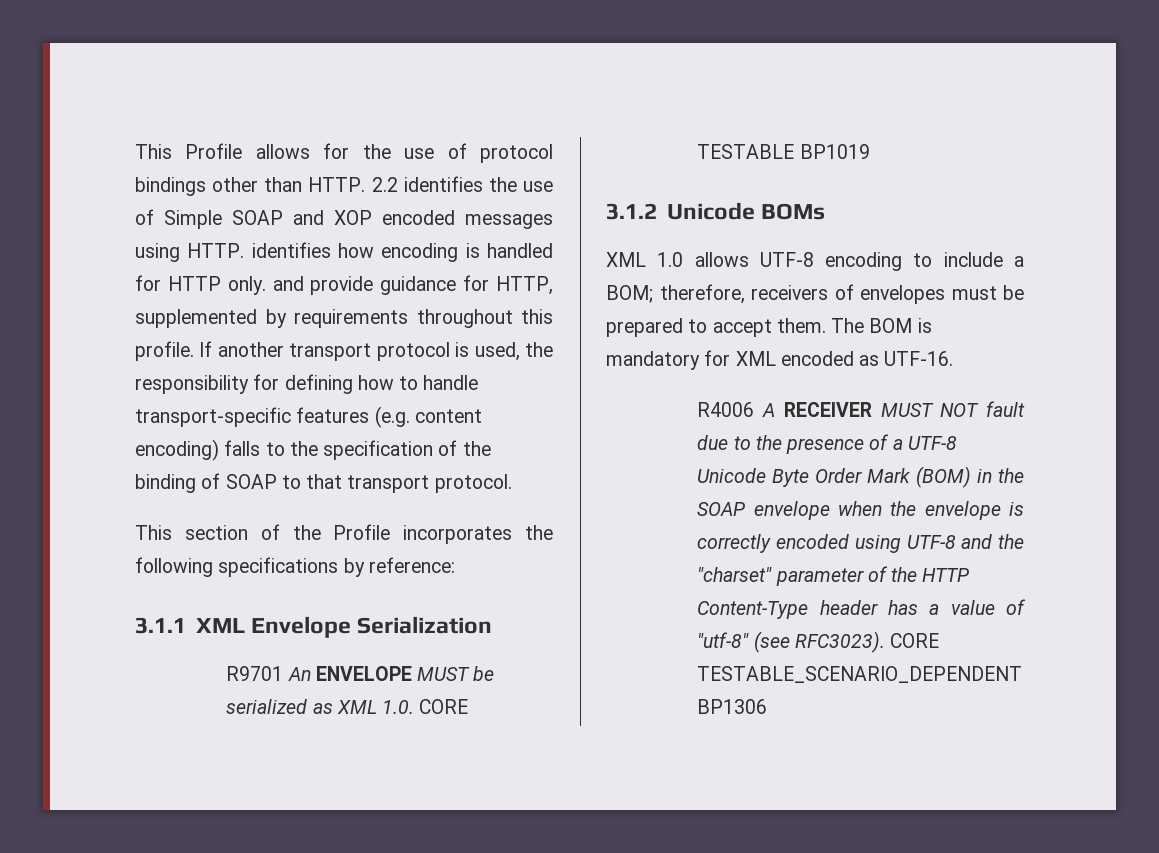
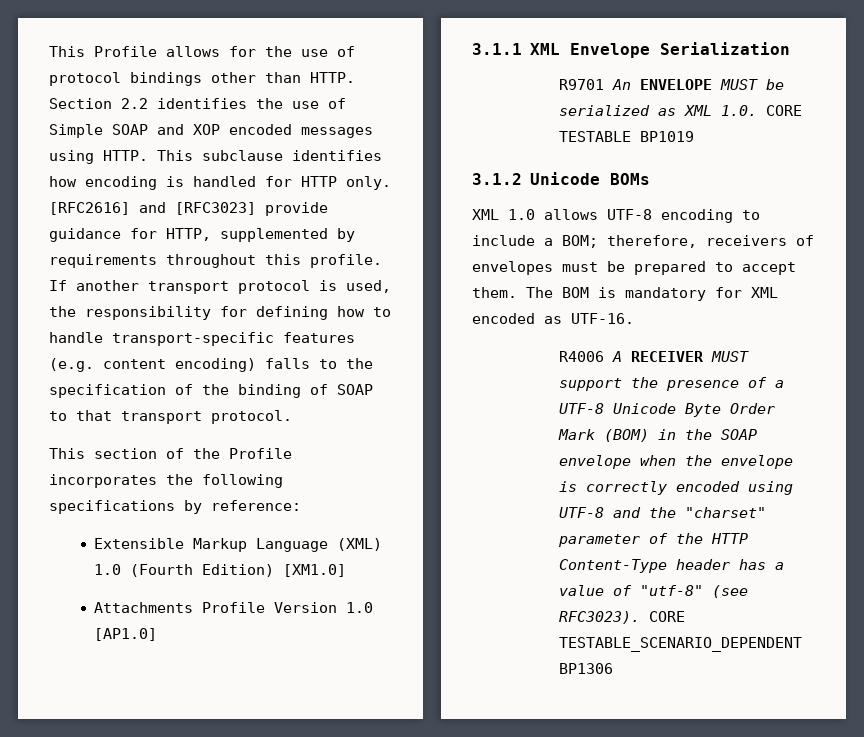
(366, 184) none -> [49,98,112,109] Section
(245, 250) none -> [157,150,283,161] This subclause
[272,276,304,291] and -> [49,202,256,215] [RFC2616] and [RFC3023]
(455, 565) none -> [94,538,383,552] [94,564,347,577] [94,602,374,613] [94,628,158,641] // Extensible Markup Language (XML) 1.0 (Fourth Edition) [XM1.0] // Attachments Profile Version 1.0 [AP1.0]
[940,401,1025,417] [697,435,751,450] NOT fault due to -> [558,378,622,391] support

